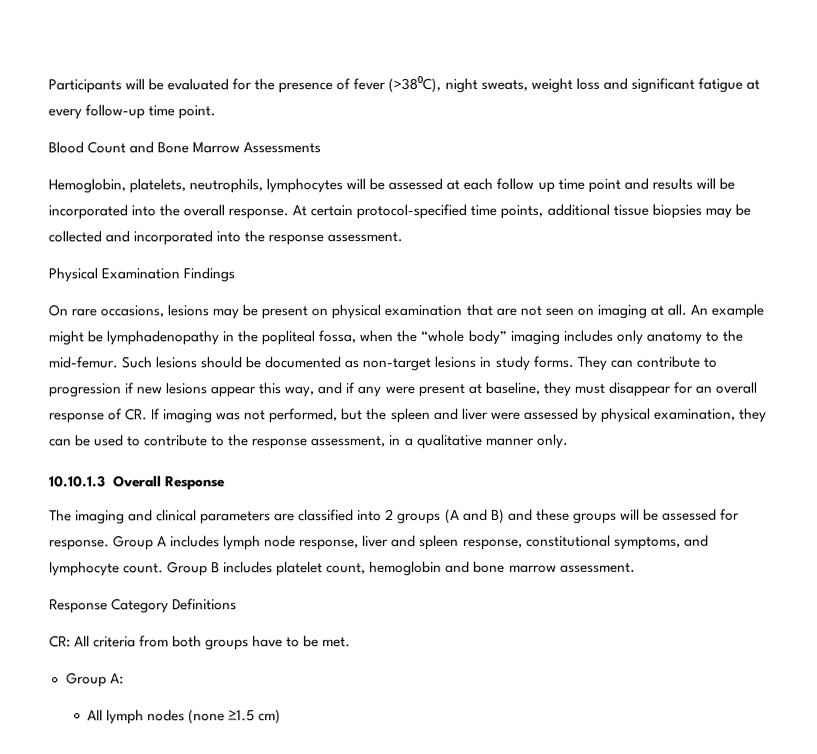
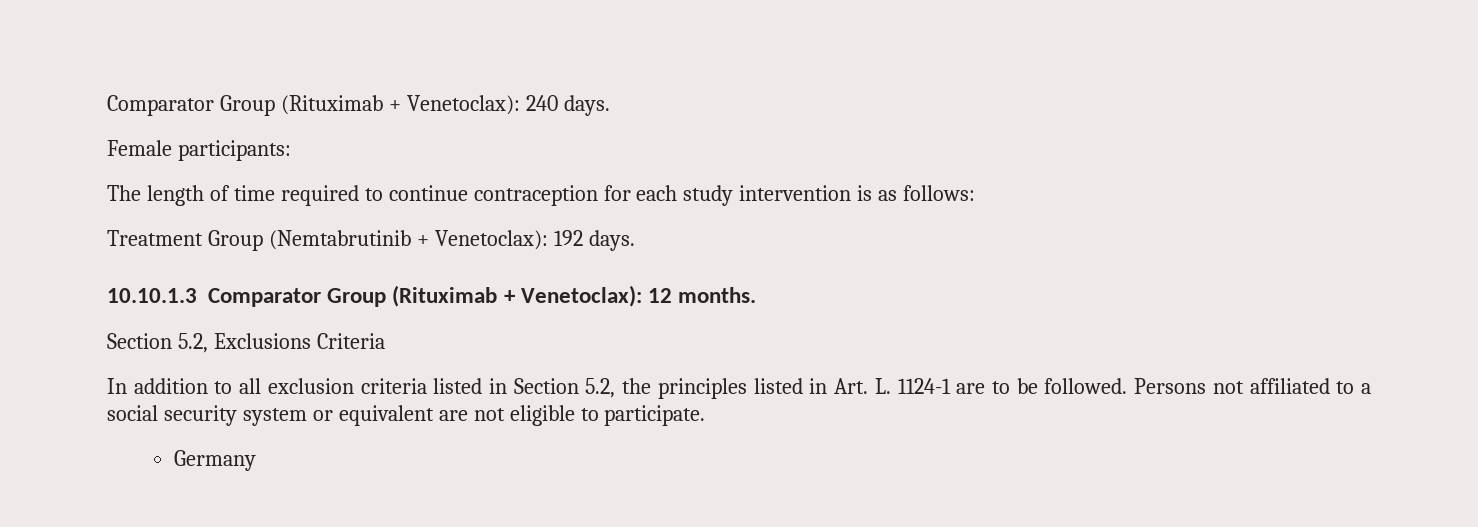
[48,75,760,94] [48,104,217,120] [48,141,322,154] [48,177,735,194] [48,203,751,220] [48,230,404,246] [48,267,236,283] [48,303,764,320] [48,329,743,346] [48,355,717,372] [49,381,758,398] [49,407,767,424] [49,433,569,450] [49,475,225,491] [49,508,740,525] [49,534,709,551] [49,560,636,577] [49,598,238,614] [49,635,352,651] [65,672,124,688] [87,709,282,725] Participants will be evaluated for the presence of fever (>38⁰C), night sweats, weight loss and significant fatigue at every follow-up time point. // Blood Count and Bone Marrow Assessments // Hemoglobin, platelets, neutrophils, lymphocytes will be assessed at each follow up time point and results will be incorporated into the overall response. At certain protocol-specified time points, additional tissue biopsies may be collected and incorporated into the response assessment. // Physical Examination Findings // On rare occasions, lesions may be present on physical examination that are not seen on imaging at all. An example might be lymphadenopathy in the popliteal fossa, when the “whole body” imaging includes only anatomy to the mid-femur. Such lesions should be documented as non-target lesions in study forms. They can contribute to progression if new lesions appear this way, and if any were present at baseline, they must disappear for an overall response of CR. If imaging was not performed, but the spleen and liver were assessed by physical examination, they can be used to contribute to the response assessment, in a qualitative manner only. // 10.10.1.3 Overall Response // The imaging and clinical parameters are classified into 2 groups (A and B) and these groups will be assessed for response. Group A includes lymph node response, liver and spleen response, constitutional symptoms, and lymphocyte count. Group B includes platelet count, hemoglobin and bone marrow assessment. // Response Category Definitions // CR: All criteria from both groups have to be met. // Group A: // All lymph nodes (none ≥1.5 cm) -> [107,95,610,116] [107,140,291,161] [107,185,976,206] [107,230,635,251] [107,285,757,307] [107,333,385,353] [107,378,1372,399] [107,405,706,426] [174,450,257,471] Comparator Group (Rituximab + Venetoclax): 240 days. // Female participants: // The length of time required to continue contraception for each study intervention is as follows: // Treatment Group (Nemtabrutinib + Venetoclax): 192 days. // 10.10.1.3 Comparator Group (Rituximab + Venetoclax): 12 months. // Section 5.2, Exclusions Criteria // In addition to all exclusion criteria listed in Section 5.2, the principles listed in Art. L. 1124-1 are to be followed. Persons not affiliated to a social security system or equivalent are not eligible to participate. // Germany

